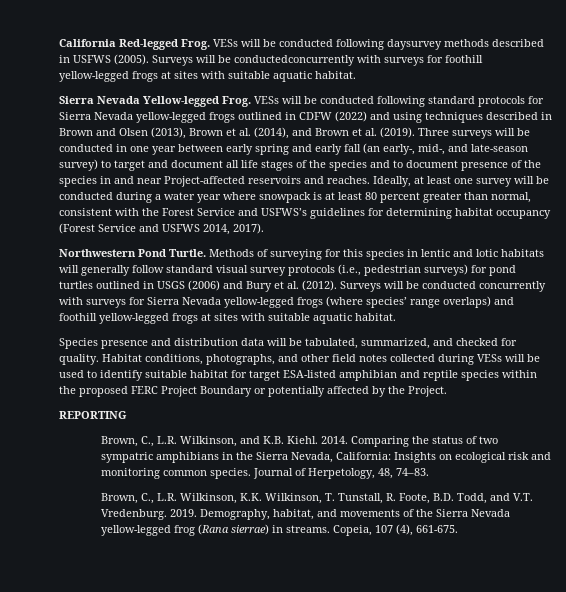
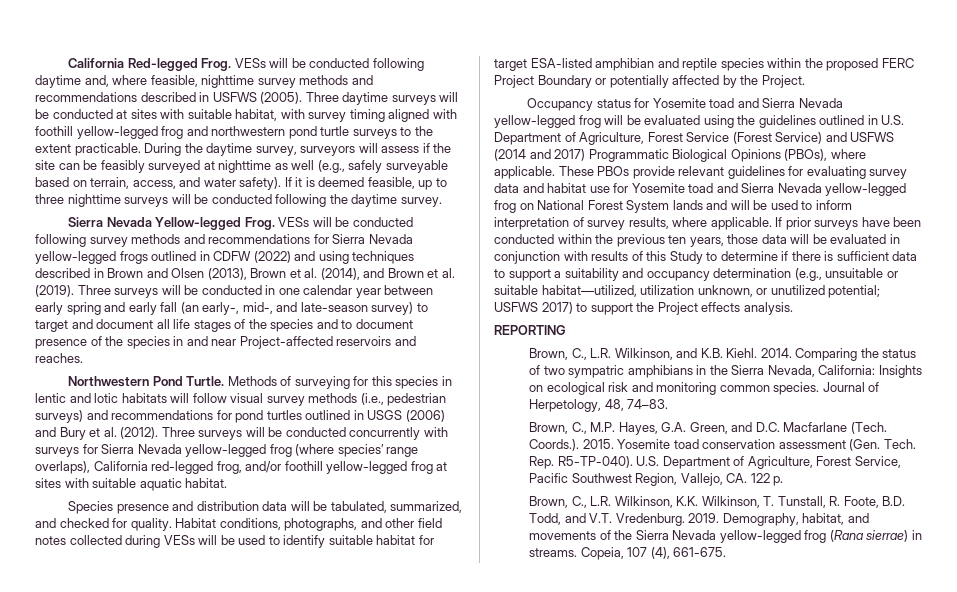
[387,39,544,50] [59,54,483,66] [59,71,356,82] daysurvey methods described in USFWS (2005). Surveys will be conductedconcurrently with surveys for foothill yellow-legged frogs at sites with suitable aquatic habitat. -> [35,75,373,88] [35,92,459,105] [35,109,457,122] [35,126,433,139] [35,143,452,156] [35,160,448,173] [35,177,447,190] [35,194,442,207] daytime and, where feasible, nighttime survey methods and recommendations described in USFWS (2005). Three daytime surveys will be conducted at sites with suitable habitat, with survey timing aligned with foothill yellow-legged frog and northwestern pond turtle surveys to the extent practicable. During the daytime survey, surveyors will assess if the site can be feasibly surveyed at nighttime as well (e.g., safely surveyable based on terrain, access, and water safety). If it is deemed feasible, up to three nighttime surveys will be conducted following the daytime survey.
[428,96,525,107] standard protocols -> [89,234,311,247] survey methods and recommendations
(149, 149) none -> [303,285,353,295] calendar
[373,176,549,187] [59,192,531,203] [59,208,551,219] [59,223,264,235] Ideally, at least one survey will be conducted during a water year where snowpack is at least 80 percent greater than normal, consistent with the Forest Service and USFWS’s guidelines for determining habitat occupancy (Forest Service and USFWS 2014, 2017). -> (83, 358) none
[81,265,213,276] generally follow standard -> [192,393,227,403] follow
[288,265,335,276] protocols -> [308,393,358,403] methods
(468, 270) none -> [86,410,214,420] and recommendations
[340,281,381,292] Surveys -> [161,427,243,440] Three surveys
[297,297,323,308] frogs -> [269,444,292,457] frog
[443,296,514,308] [59,313,198,324] overlaps) and foothill yellow-legged frogs -> [35,461,433,474] overlaps), California red-legged frog, and/or foothill yellow-legged frog
(447, 391) none -> [527,98,843,111] [494,115,905,128] [494,132,895,145] [494,149,866,162] [494,166,908,179] [494,183,907,196] [494,200,852,213] [494,217,922,230] [494,234,900,247] [494,251,918,264] [494,268,898,281] [494,285,881,298] [494,302,793,315] // Occupancy status for Yosemite toad and Sierra Nevada yellow-legged frog will be evaluated using the guidelines outlined in U.S. Department of Agriculture, Forest Service (Forest Service) and USFWS (2014 and 2017) Programmatic Biological Opinions (PBOs), where applicable. These PBOs provide relevant guidelines for evaluating survey data and habitat use for Yosemite toad and Sierra Nevada yellow-legged frog on National Forest System lands and will be used to inform interpretation of survey results, where applicable. If prior surveys have been conducted within the previous ten years, those data will be evaluated in conjunction with results of this Study to determine if there is sufficient data to support a suitability and occupancy determination (e.g., unsuitable or suitable habitat—utilized, utilization unknown, or unutilized potential; USFWS 2017) to support the Project effects analysis.
(430, 472) none -> [529,422,887,435] [529,439,916,451] [529,456,901,469] [529,473,784,486] // Brown, C., M.P. Hayes, G.A. Green, and D.C. Macfarlane (Tech. Coords.). 2015. Yosemite toad conservation assessment (Gen. Tech. Rep. R5-TP-040). U.S. Department of Agriculture, Forest Service, Pacific Southwest Region, Vallejo, CA. 122 p.

